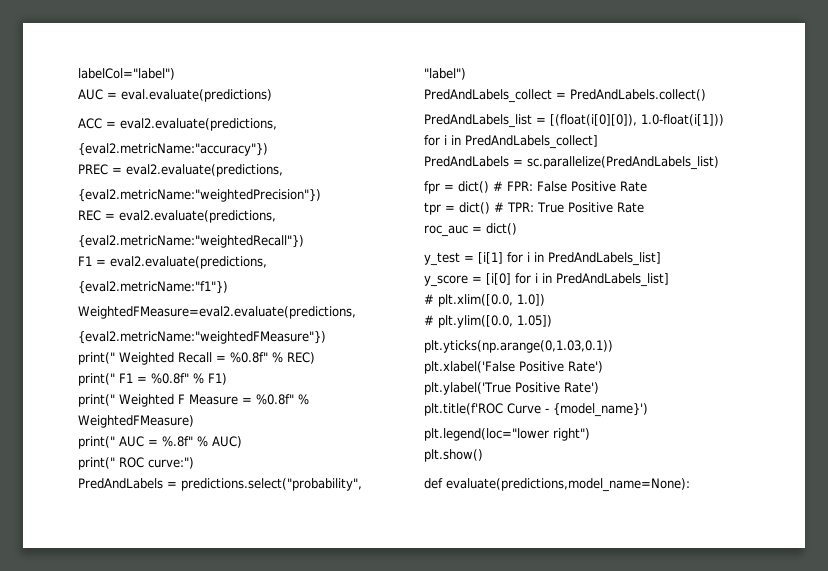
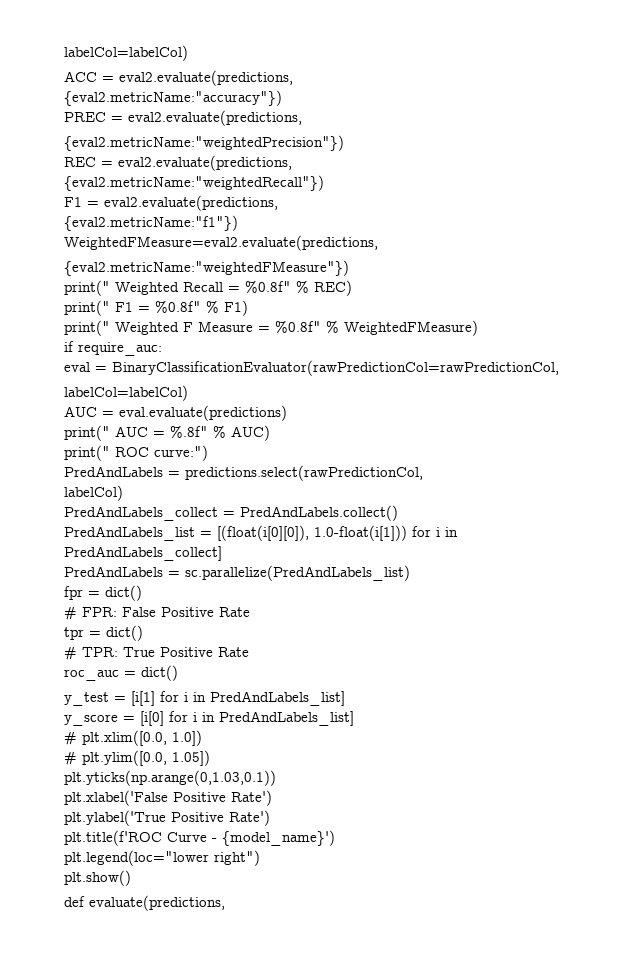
[78,68,175,80] [78,89,272,102] labelCol="label") // AUC = eval.evaluate(predictions) -> [64,45,188,61] labelCol=labelCol)
(194, 421) none -> [64,341,162,356] [64,360,559,376] [64,385,188,401] [64,405,287,421] // if require_auc: // eval = BinaryClassificationEvaluator(rawPredictionCol=rawPredictionCol, // labelCol=labelCol) // AUC = eval.evaluate(predictions)
[181,478,362,491] [424,68,466,80] predictions.select("probability", "label") -> [185,465,423,481] [64,485,123,501] predictions.select(rawPredictionCol, // labelCol)
(489, 187) none -> (142, 593) //
(490, 208) none -> (143, 633) //
[446,478,690,492] evaluate(predictions,model_name=None): -> [89,895,225,911] evaluate(predictions,

